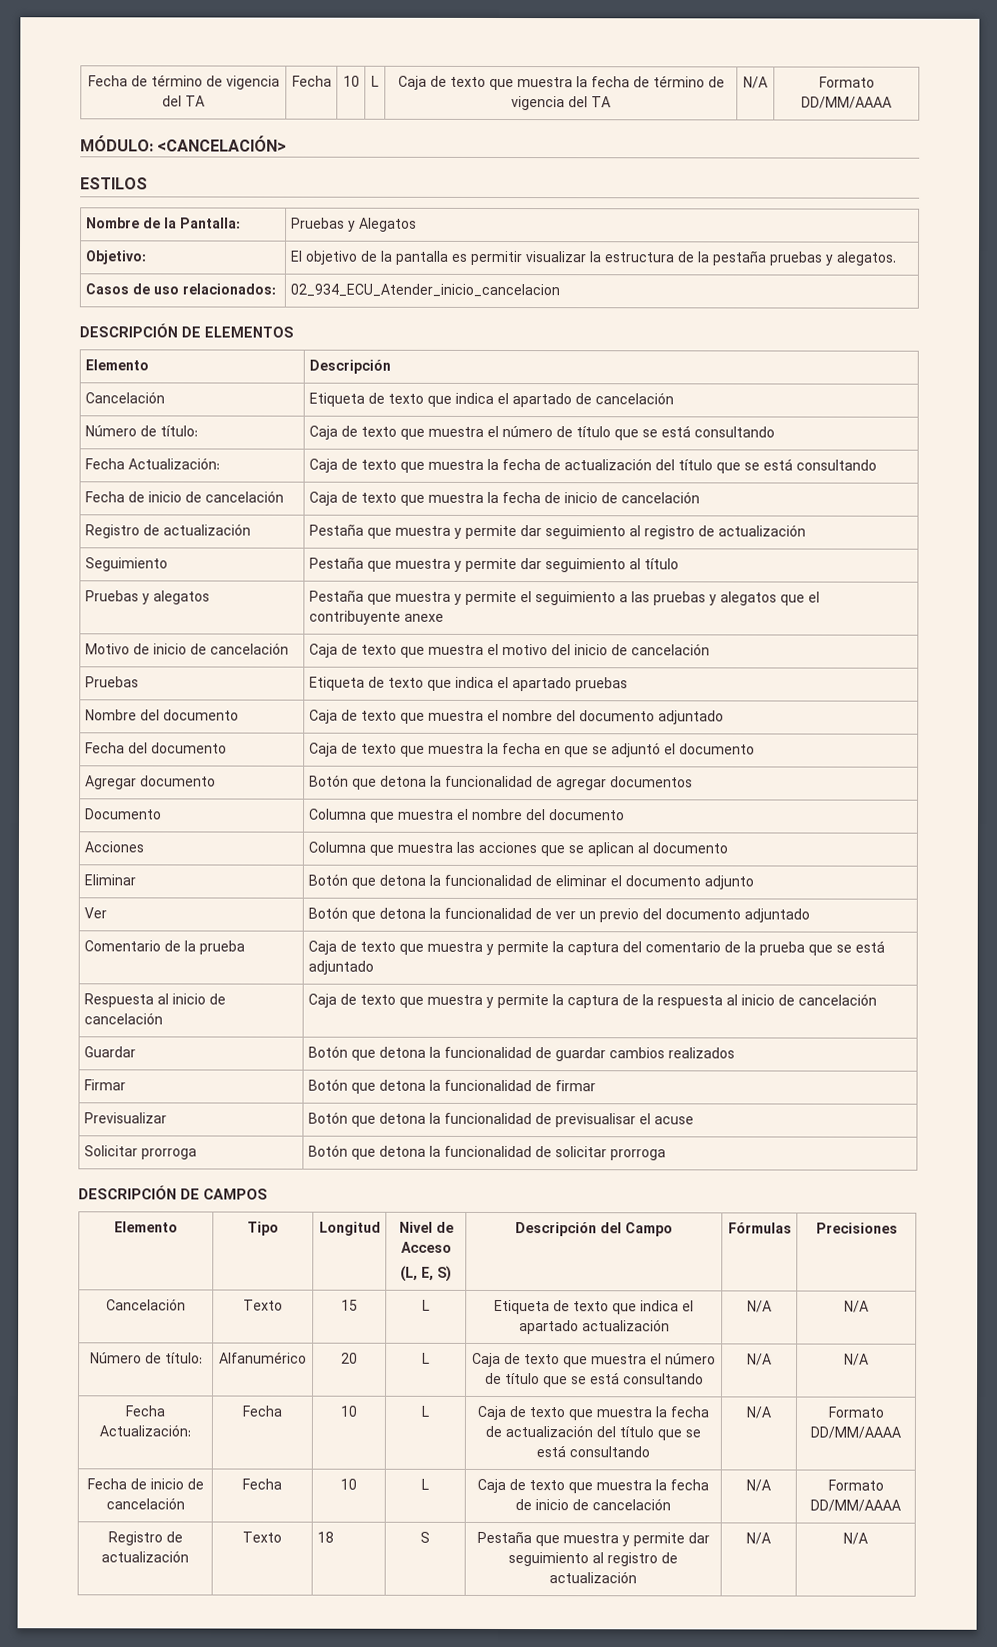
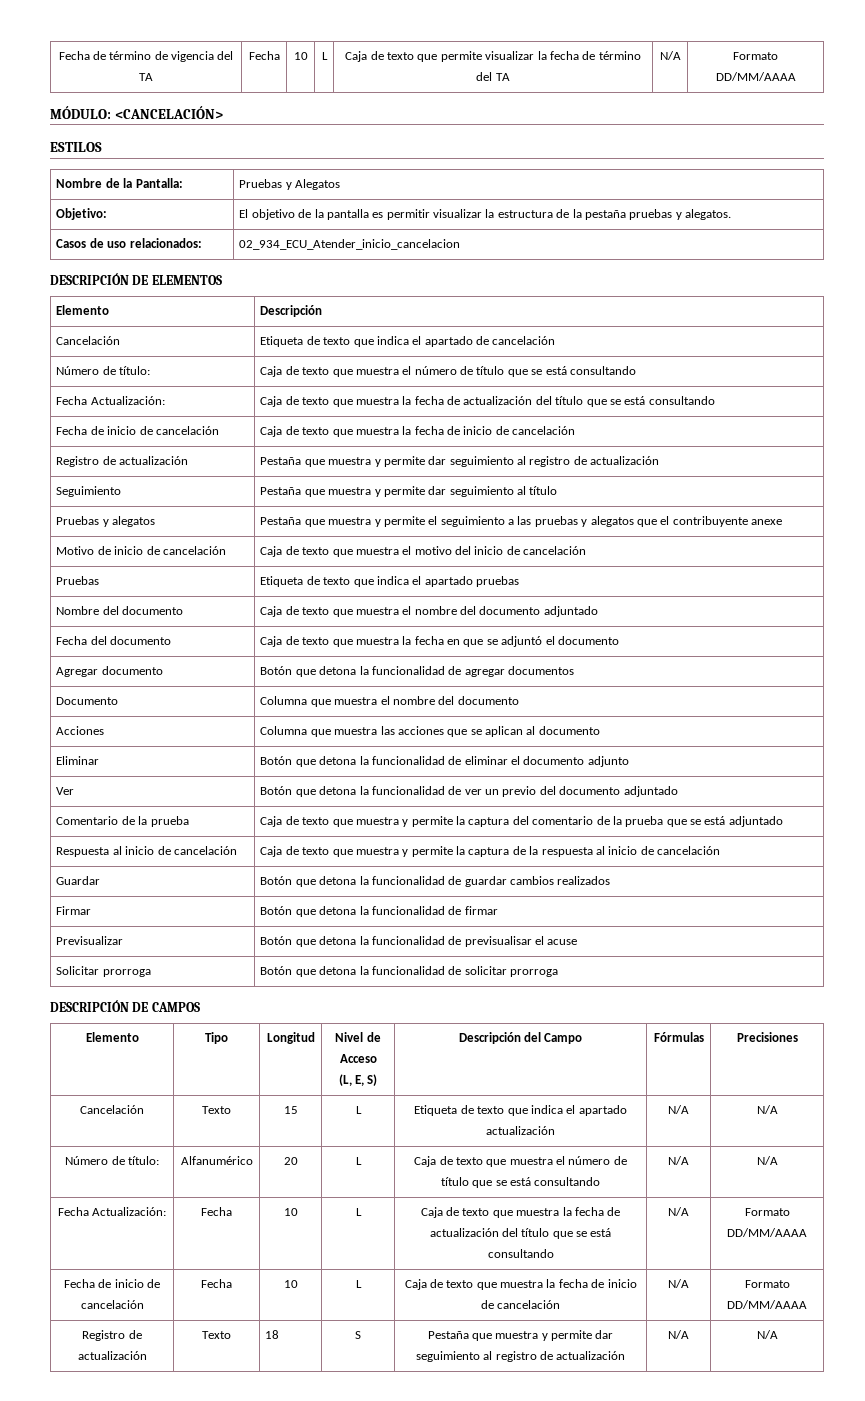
[516,77,573,88] muestra -> [440,51,535,62] permite visualizar
[707,76,725,88] [510,96,565,111] de vigencia -> (641, 55) none

